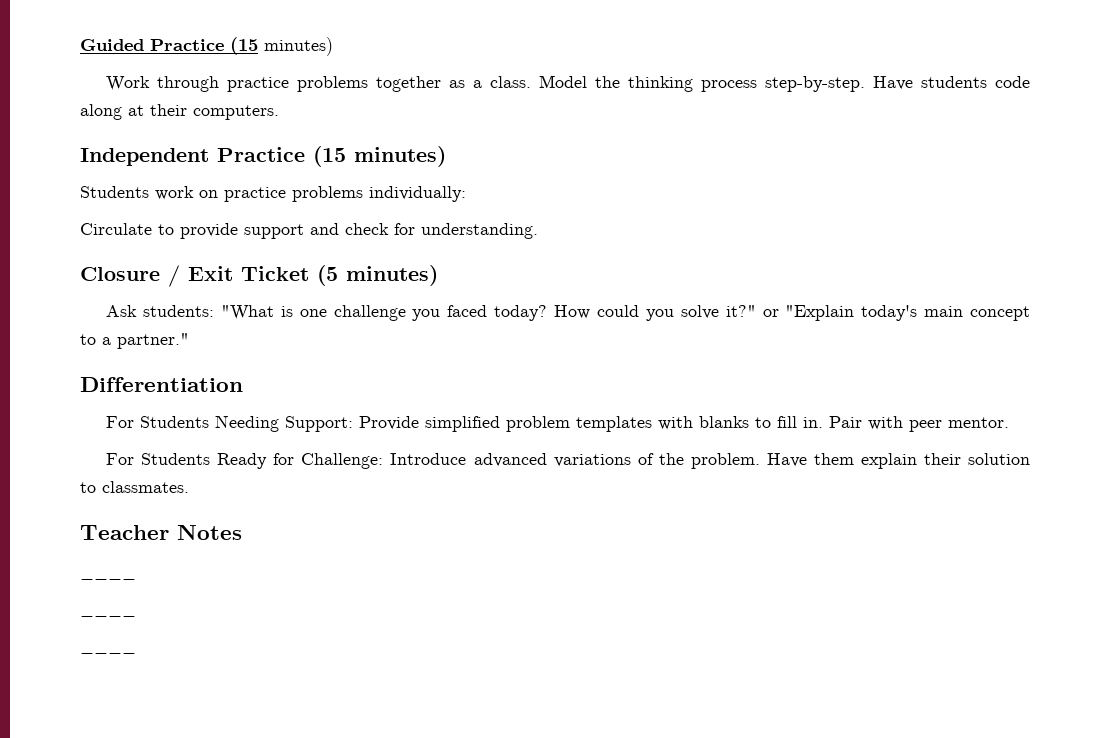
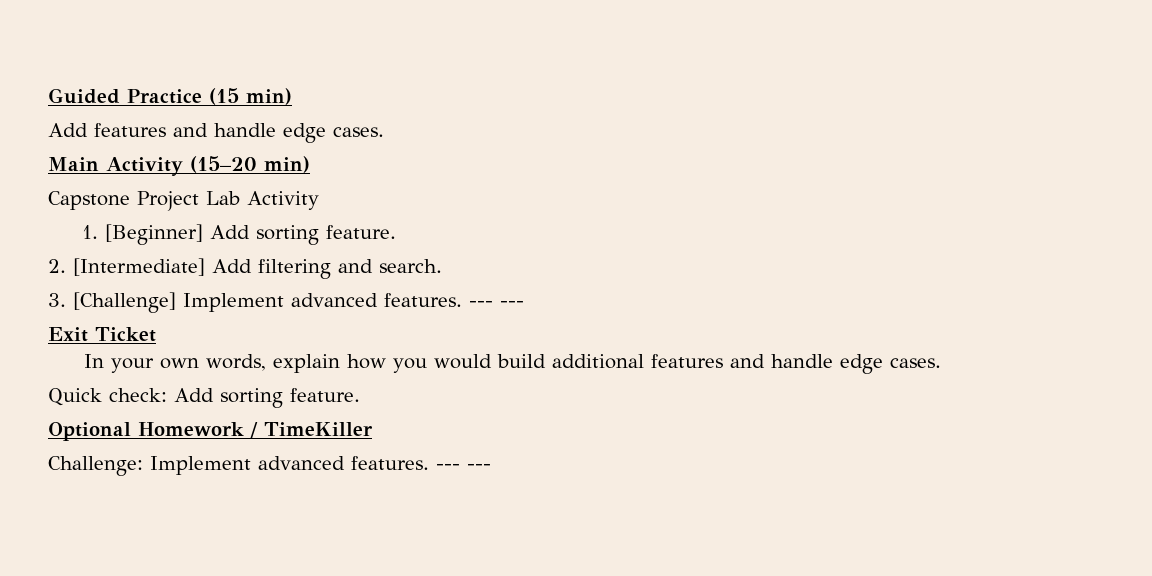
[264,37,333,56] [106,75,1030,92] [80,104,279,120] [80,146,446,167] [80,186,466,202] [80,223,538,239] [80,265,438,287] [106,305,1030,321] [80,333,189,349] [80,377,243,392] [106,415,1010,432] [106,453,1031,469] [80,481,189,493] [80,525,242,540] [80,576,136,580] [80,613,136,617] [80,650,136,654] minutes) // Work through practice problems together as a class. Model the thinking process step-by-step. Have students code along at their computers. // Independent Practice (15 minutes) // Students work on practice problems individually: // Circulate to provide support and check for understanding. // Closure / Exit Ticket (5 minutes) // Ask students: "What is one challenge you faced today? How could you solve it?" or "Explain today's main concept to a partner." // Differentiation // For Students Needing Support: Provide simplified problem templates with blanks to fill in. Pair with peer mentor. // For Students Ready for Challenge: Introduce advanced variations of the problem. Have them explain their solution to classmates. // Teacher Notes // ____ // ____ // ____ -> [246,88,292,105] [48,123,384,143] [48,156,310,176] [48,191,319,211] [81,224,396,245] [48,258,442,279] [48,292,524,313] [48,327,156,342] [84,354,942,374] [48,388,360,408] [48,422,373,441] [48,456,491,476] min) // Add features and handle edge cases. // Main Activity (15–20 min) // Capstone Project Lab Activity // 1. [Beginner] Add sorting feature. // 2. [Intermediate] Add filtering and search. // 3. [Challenge] Implement advanced features. --- --- // Exit Ticket // In your own words, explain how you would build additional features and handle edge cases. // Quick check: Add sorting feature. // Optional Homework / TimeKiller // Challenge: Implement advanced features. --- ---

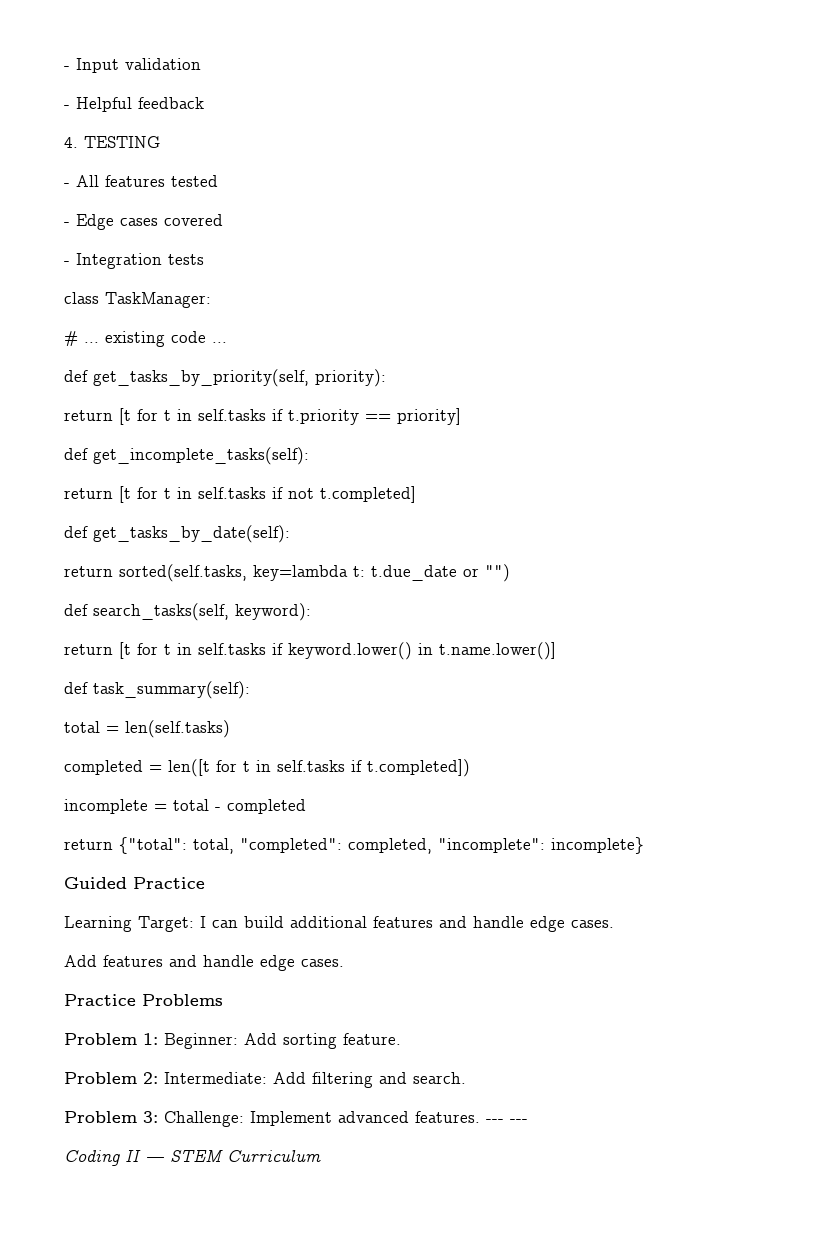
[48,88,292,105] Guided Practice (15 min) -> [64,58,201,73] [64,97,204,112] [64,136,160,148] [64,175,218,187] [64,214,223,230] [64,253,204,269] [64,292,211,308] [64,331,227,347] [64,369,386,387] [64,408,461,425] [64,447,309,465] [64,486,416,503] [64,525,290,543] [64,564,510,582] [64,603,311,621] [64,642,556,660] [64,681,250,699] [64,720,230,738] [64,759,470,777] [64,799,306,814] [64,837,644,854] [64,877,205,889] [64,916,614,932] - Input validation // - Helpful feedback // 4. TESTING // - All features tested // - Edge cases covered // - Integration tests // class TaskManager: // # ... existing code ... // def get_tasks_by_priority(self, priority): // return [t for t in self.tasks if t.priority == priority] // def get_incomplete_tasks(self): // return [t for t in self.tasks if not t.completed] // def get_tasks_by_date(self): // return sorted(self.tasks, key=lambda t: t.due_date or "") // def search_tasks(self, keyword): // return [t for t in self.tasks if keyword.lower() in t.name.lower()] // def task_summary(self): // total = len(self.tasks) // completed = len([t for t in self.tasks if t.completed]) // incomplete = total - completed // return {"total": total, "completed": completed, "incomplete": incomplete} // Guided Practice // Learning Target: I can build additional features and handle edge cases.
[48,156,310,176] [48,191,319,211] [81,224,396,245] [48,258,205,276] Main Activity (15–20 min) // Capstone Project Lab Activity // 1. [Beginner] Add sorting feature. // 2. [Intermediate] -> [64,994,223,1006] [64,1033,401,1049] [64,1072,267,1084] Practice Problems // Problem 1: Beginner: Add sorting feature. // Problem 2: Intermediate:
[48,292,176,313] 3. [Challenge] -> [64,1111,244,1127] Problem 3: Challenge:
[48,327,156,342] [84,354,942,374] [48,388,360,408] [48,422,373,441] [48,456,491,476] Exit Ticket // In your own words, explain how you would build additional features and handle edge cases. // Quick check: Add sorting feature. // Optional Homework / TimeKiller // Challenge: Implement advanced features. --- --- -> [64,1149,321,1166] Coding II — STEM Curriculum

